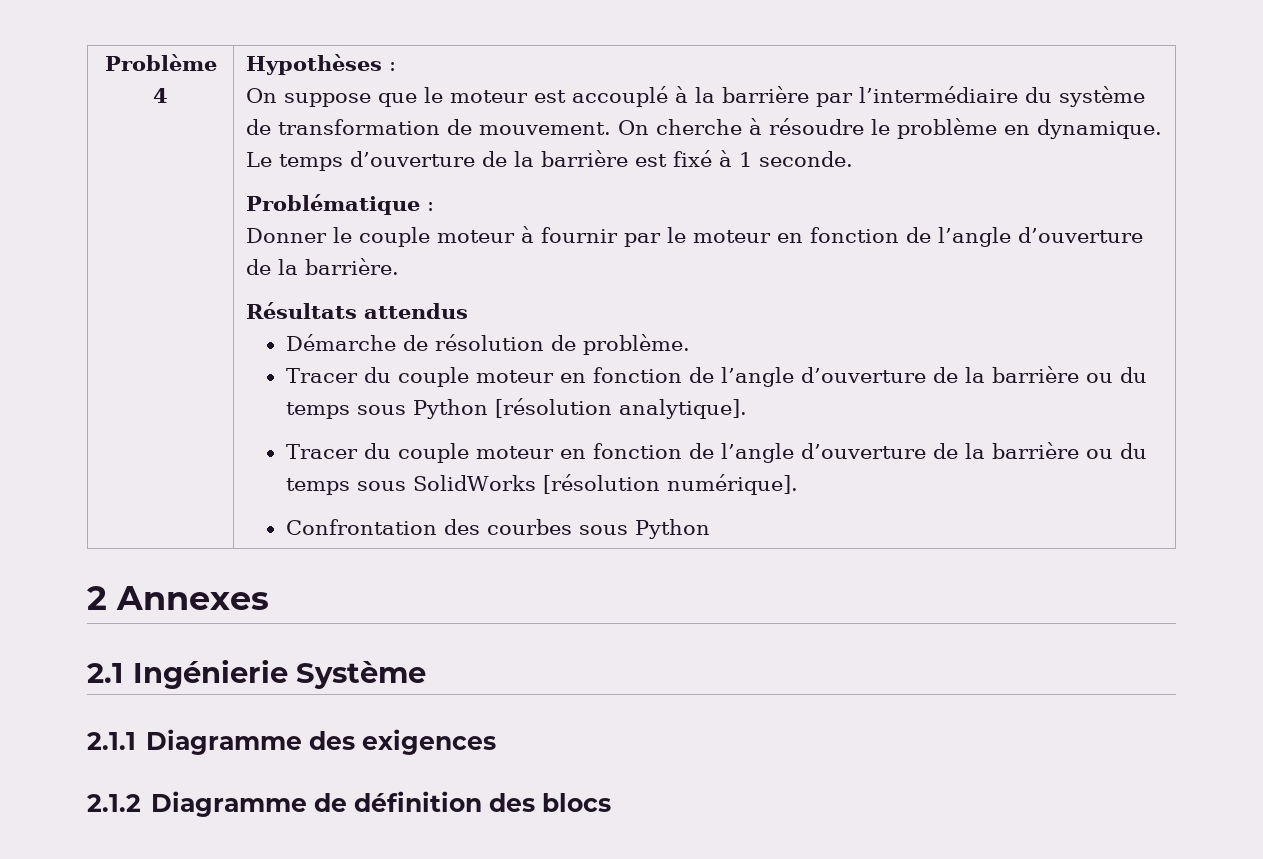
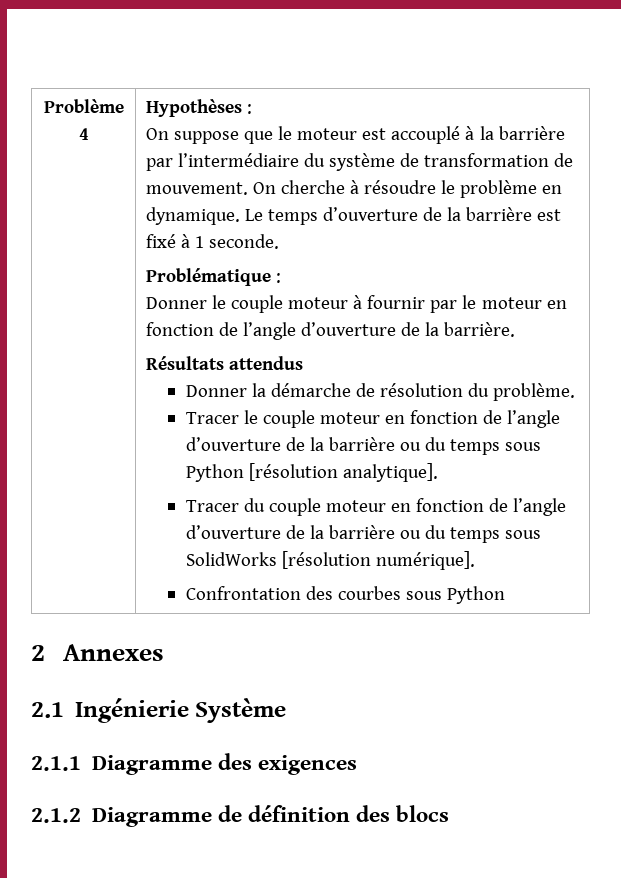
[285,334,396,351] Démarche -> [185,383,351,397] Donner la démarche
[550,335,576,351] de -> [468,383,490,397] du
[363,367,391,383] du -> [243,410,258,424] le

